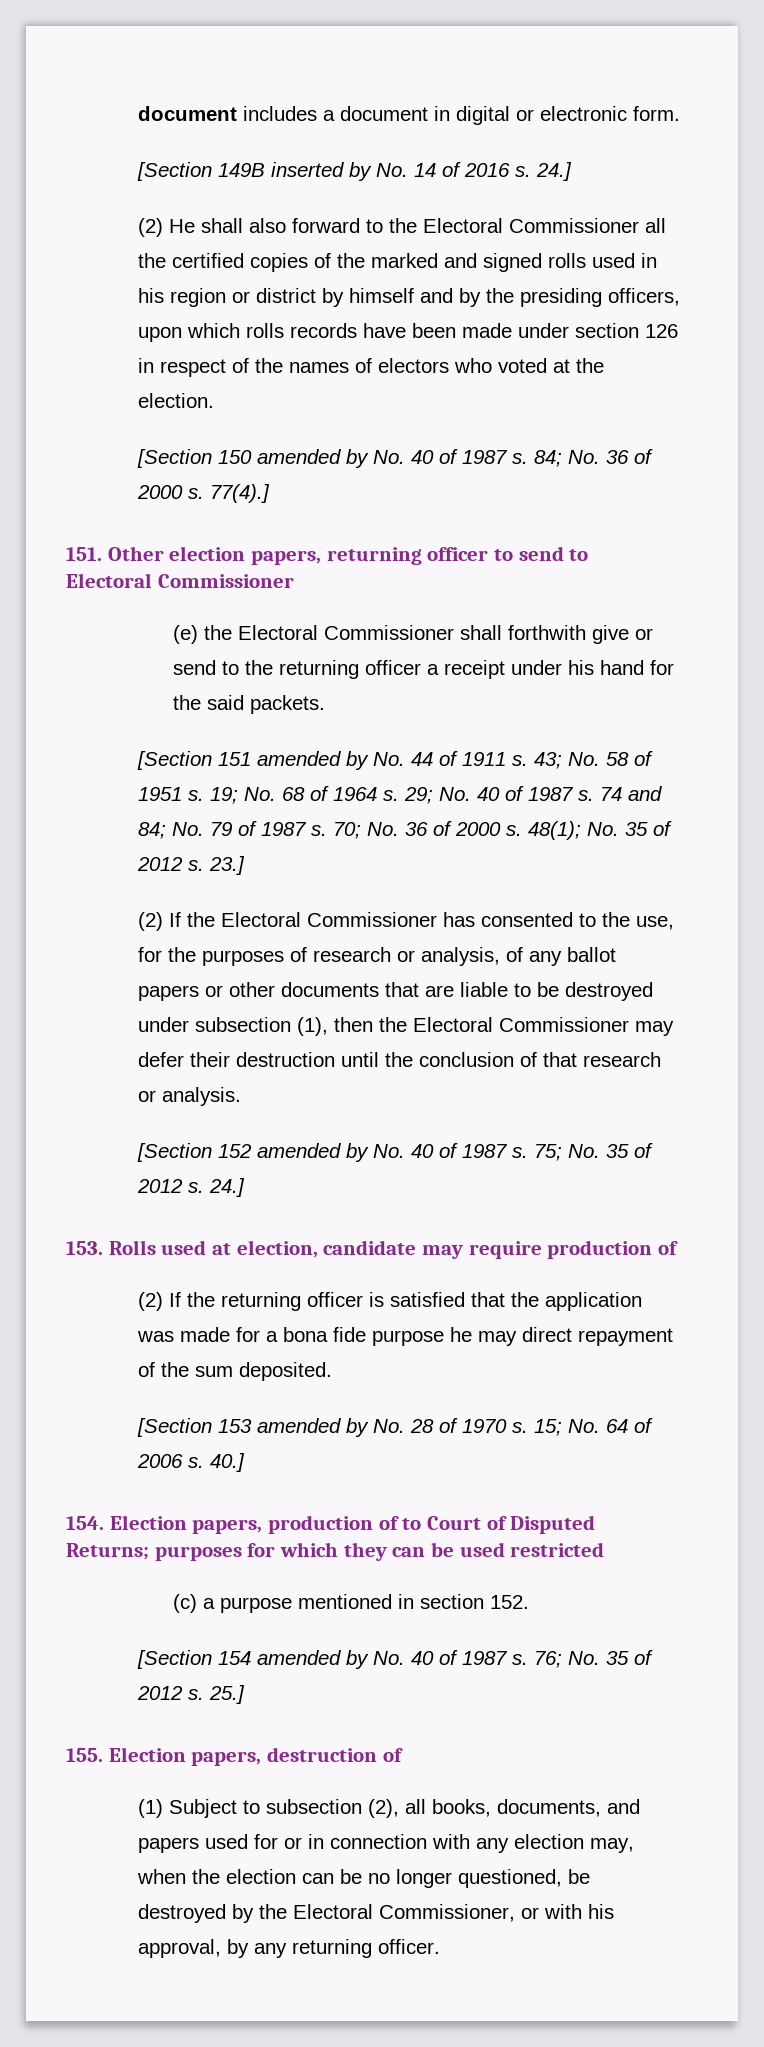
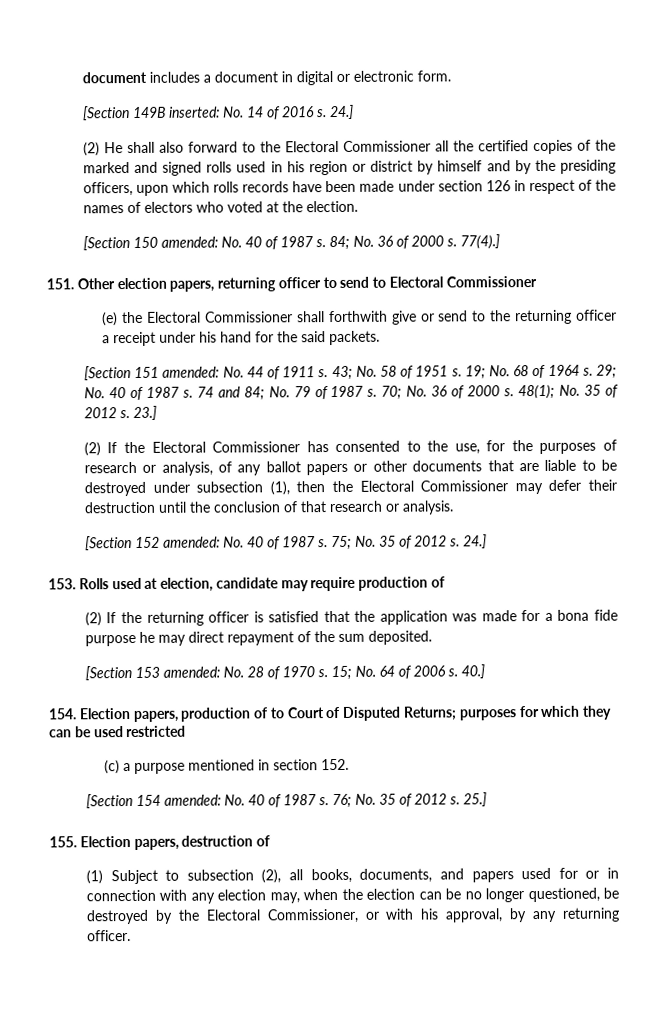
[270,162,372,181] inserted by -> [168,106,220,118] inserted:
[256,449,369,468] amended by -> [160,236,218,248] amended:
[256,751,369,770] amended by -> [162,366,220,378] amended:
[256,1143,369,1162] amended by -> [162,536,220,548] amended:
[256,1418,369,1437] amended by -> [162,666,220,678] amended:
[256,1650,369,1669] amended by -> [163,794,221,806] amended:

